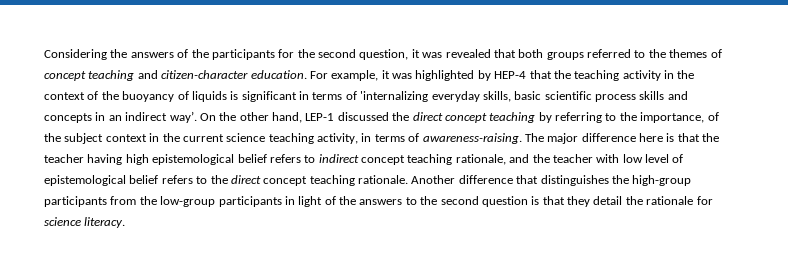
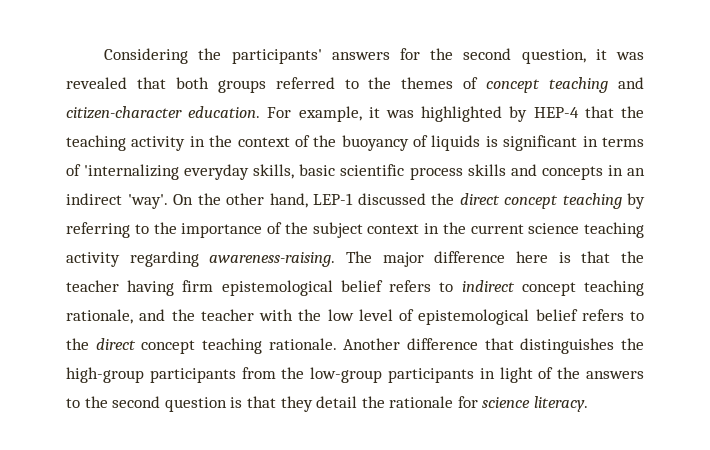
[130,49,275,60] answers of the participants -> [231,49,390,64] participants' answers
[169,111,197,123] way’. -> [127,194,168,209] 'way'.
[640,112,705,123] importance, -> [181,223,263,238] importance
[317,133,420,144] activity, in terms of -> [66,251,199,267] activity regarding
[125,154,149,165] high -> [182,280,214,292] firm
(620, 158) none -> [298,309,322,321] the

